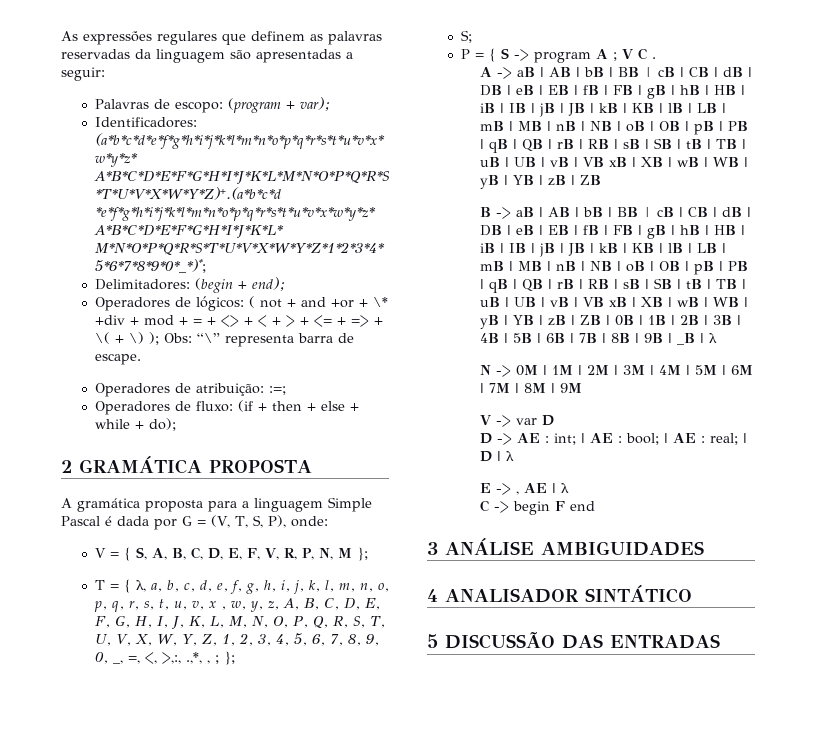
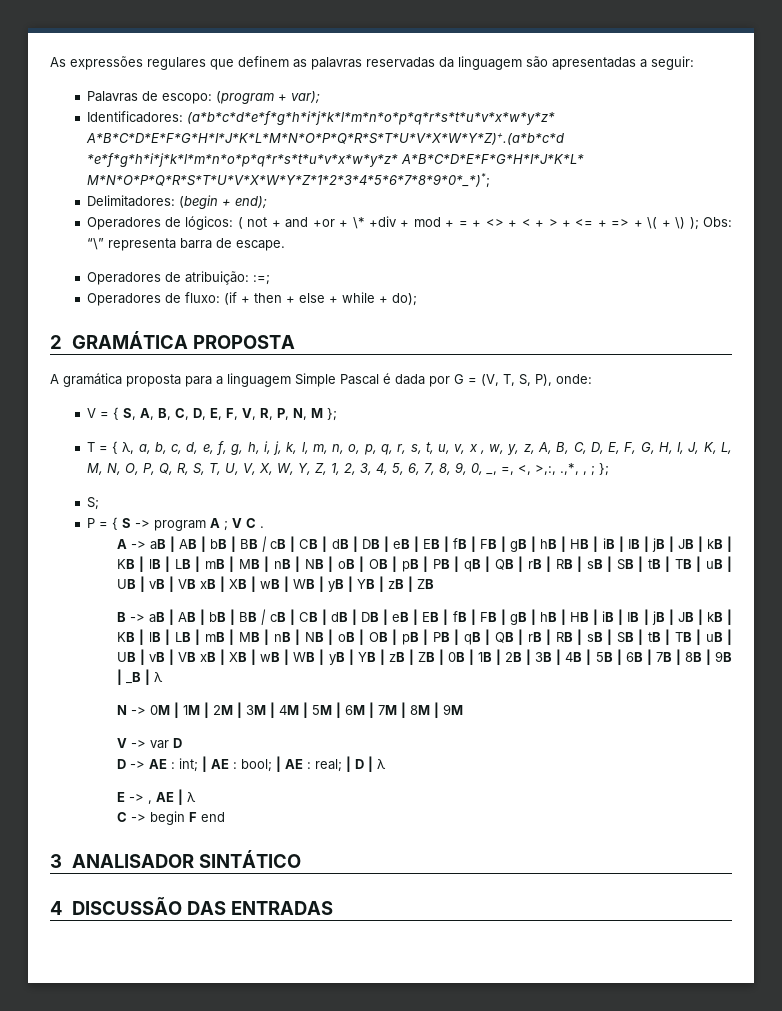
[445,538,705,556] [427,589,438,602] ANÁLISE AMBIGUIDADES // 4 -> (62, 861) none
[427,634,438,648] 5 -> [50,901,63,915] 4

